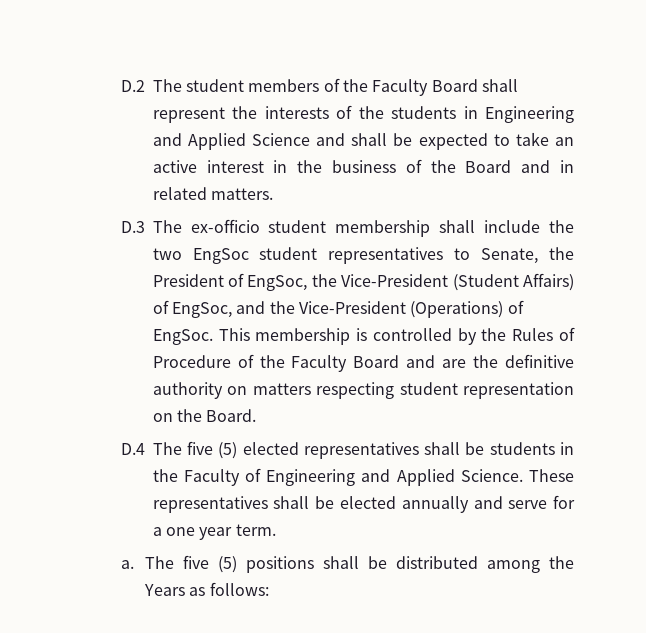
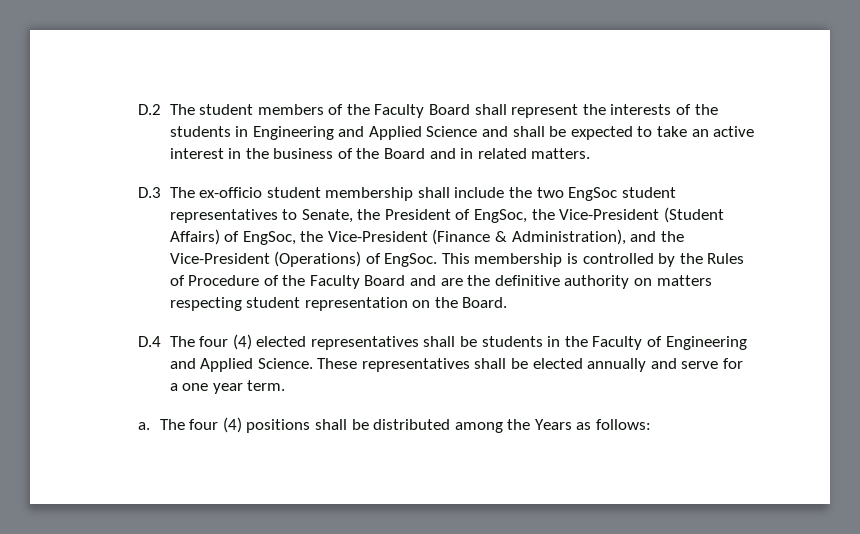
(233, 310) none -> [300,229,626,245] the Vice-President (Finance & Administration),
[187,441,238,459] five (5) -> [199,334,252,350] four (4)
[183,555,238,573] five (5) -> [189,417,242,433] four (4)

